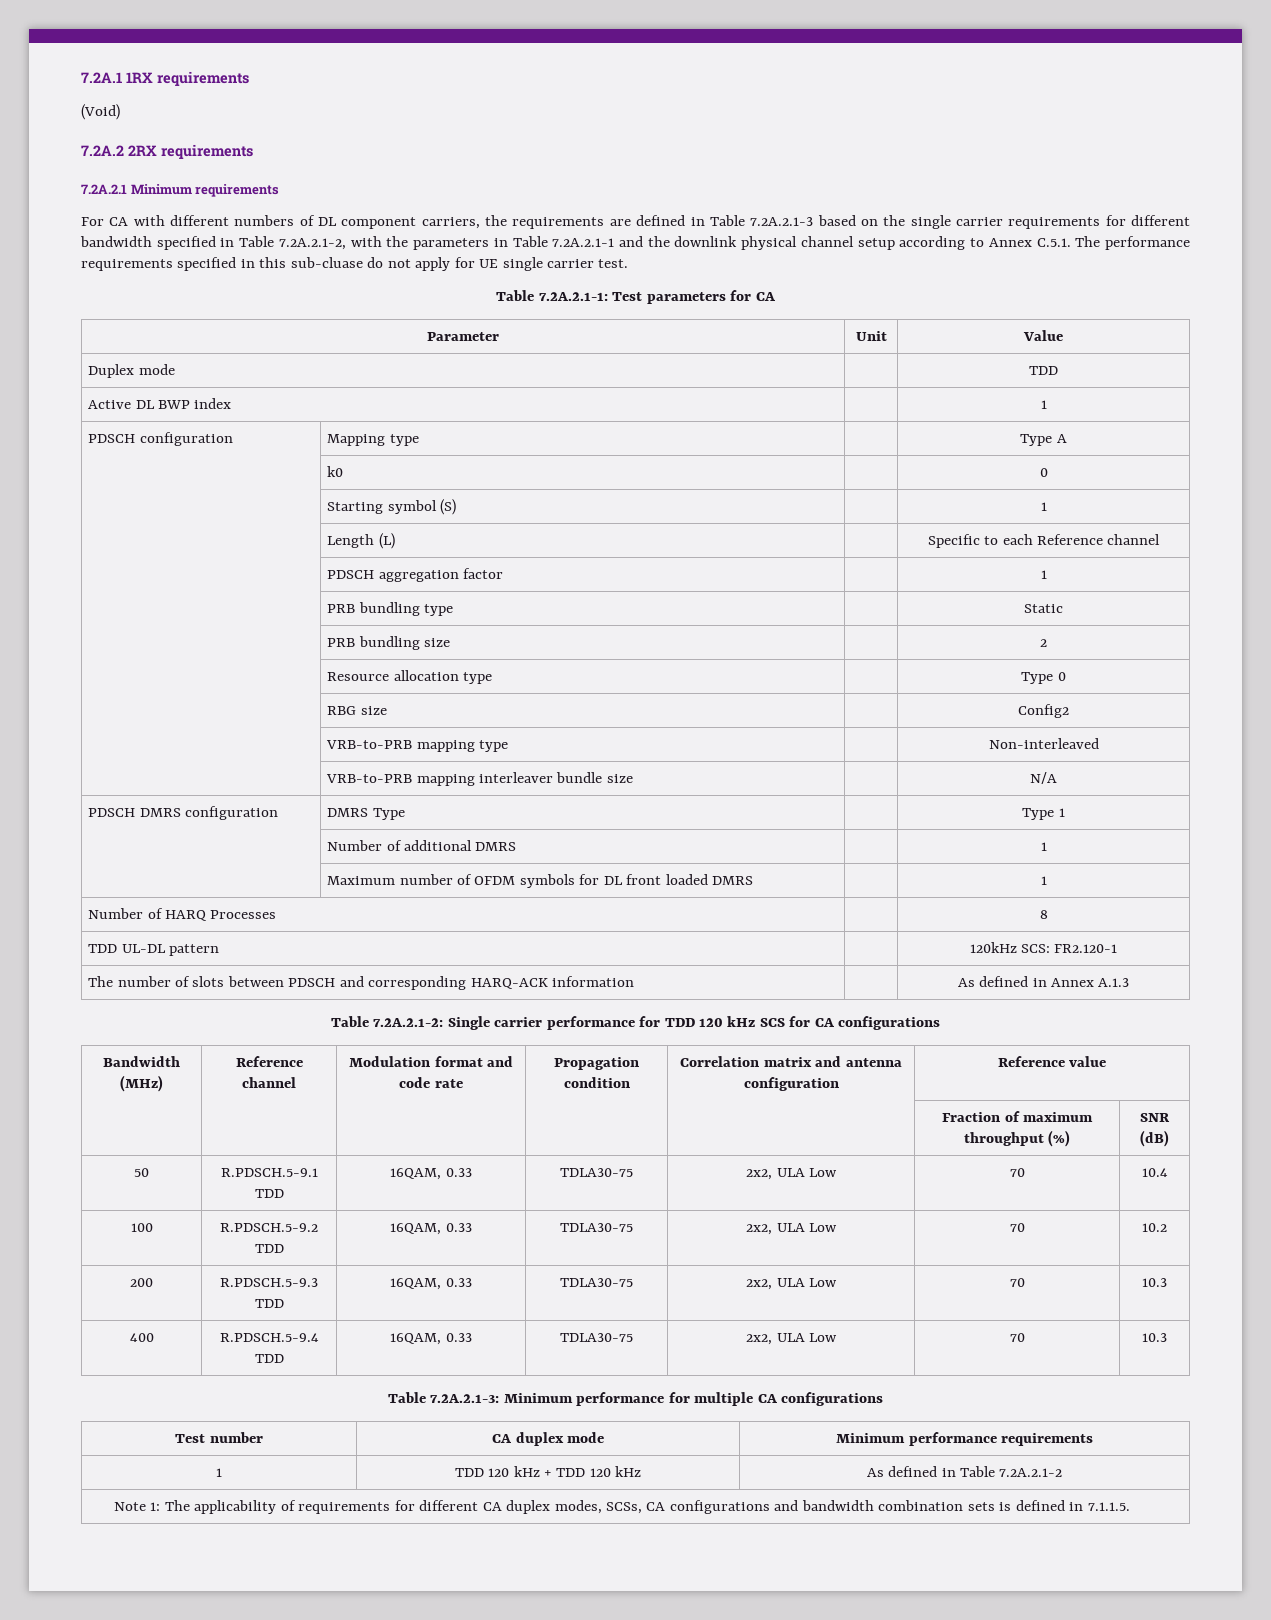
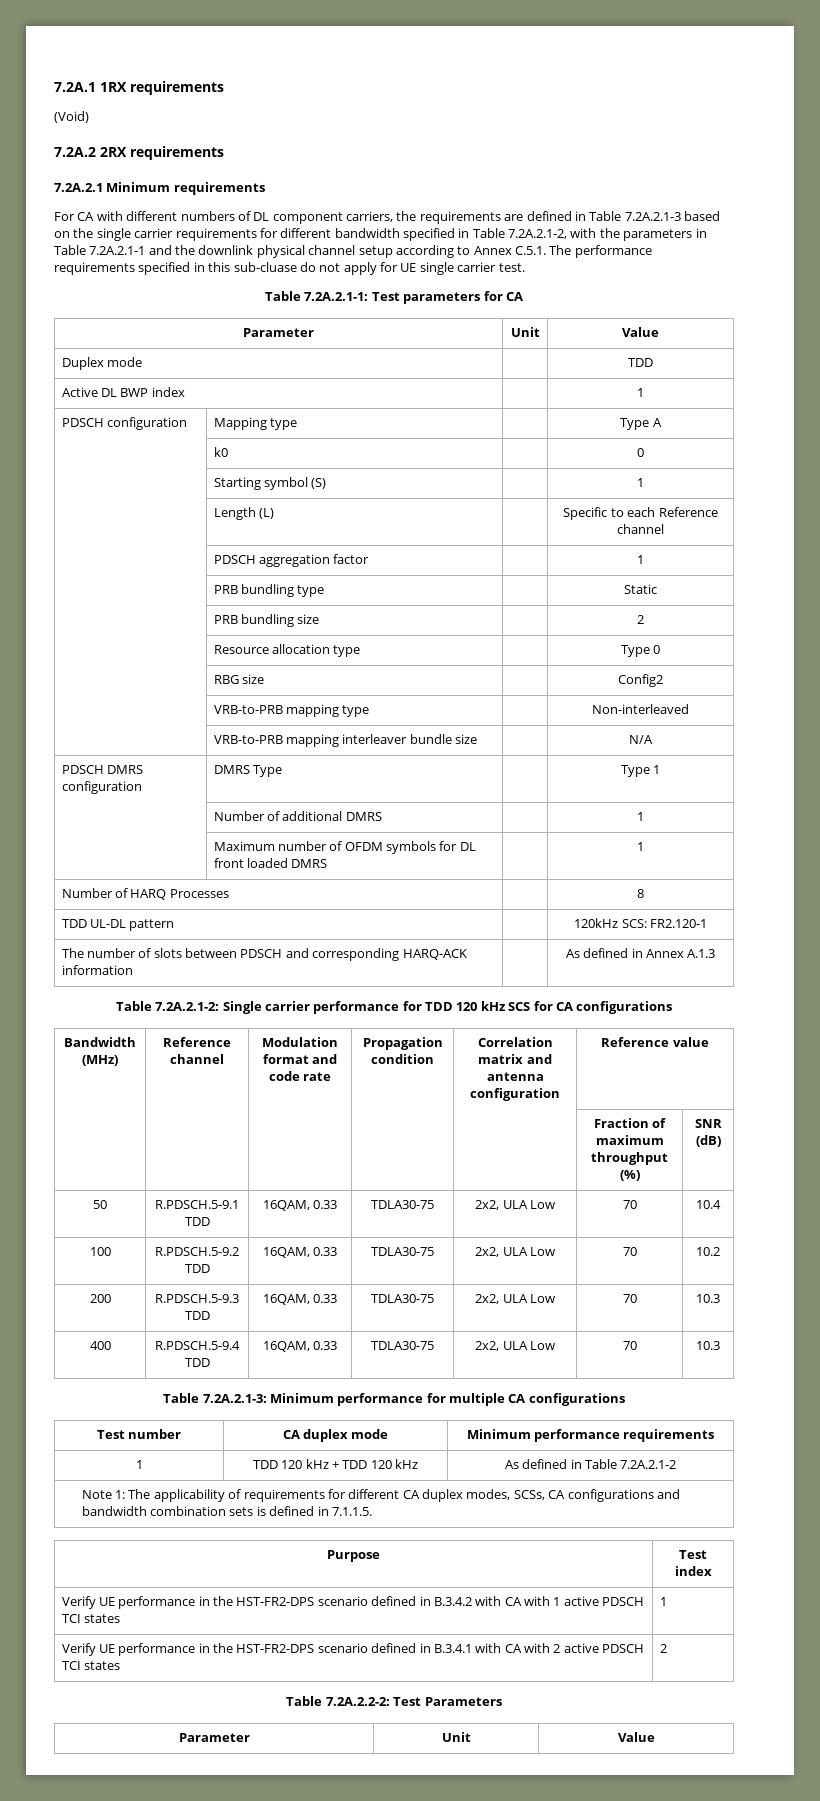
(1130, 1506) none -> [327,1550,380,1562] [679,1550,707,1559] [674,1566,712,1576] [61,1596,645,1609] [61,1614,120,1623] [659,1597,667,1606] [61,1643,645,1656] [61,1661,120,1670] [659,1644,667,1653] [286,1696,502,1706] [178,1733,250,1742] [441,1732,471,1742] [617,1732,655,1742] // Purpose | Test index // Verify UE performance in the HST-FR2-DPS scenario defined in B.3.4.2 with CA with 1 active PDSCH TCI states | 1 // Verify UE performance in the HST-FR2-DPS scenario defined in B.3.4.1 with CA with 2 active PDSCH TCI states | 2 // Table 7.2A.2.2-2: Test Parameters // Parameter | Unit | Value

